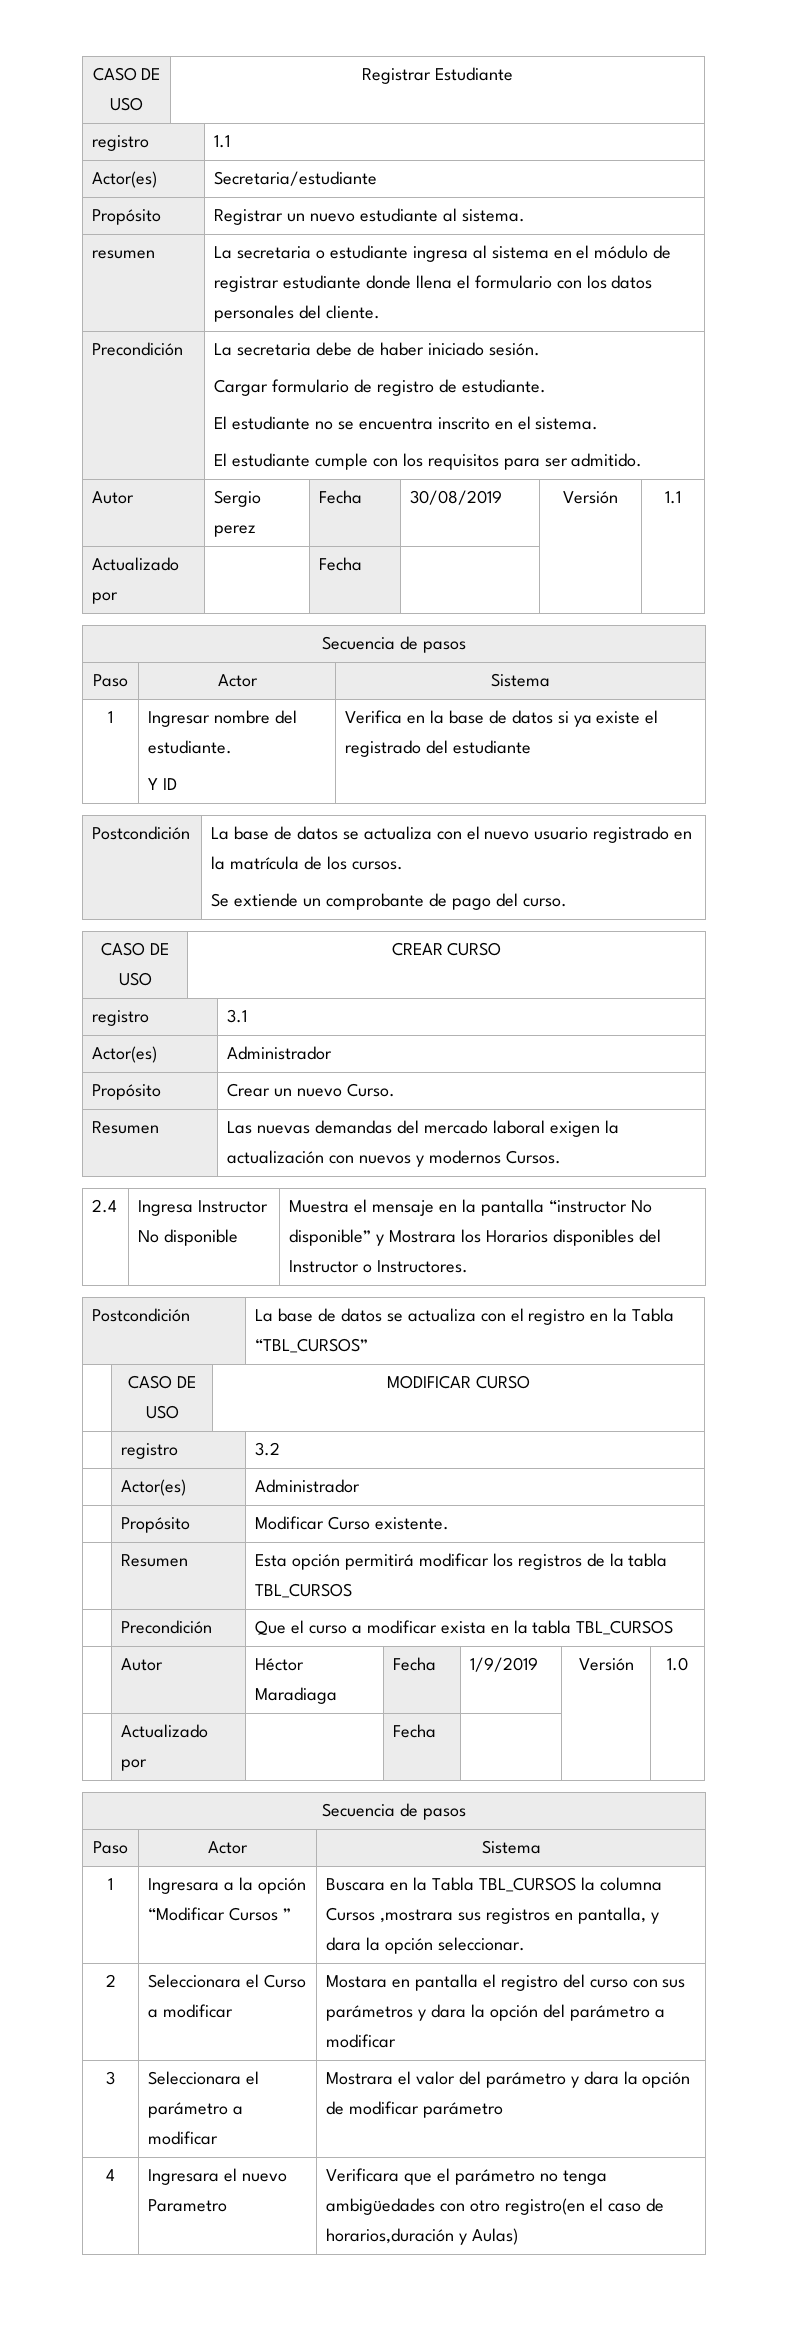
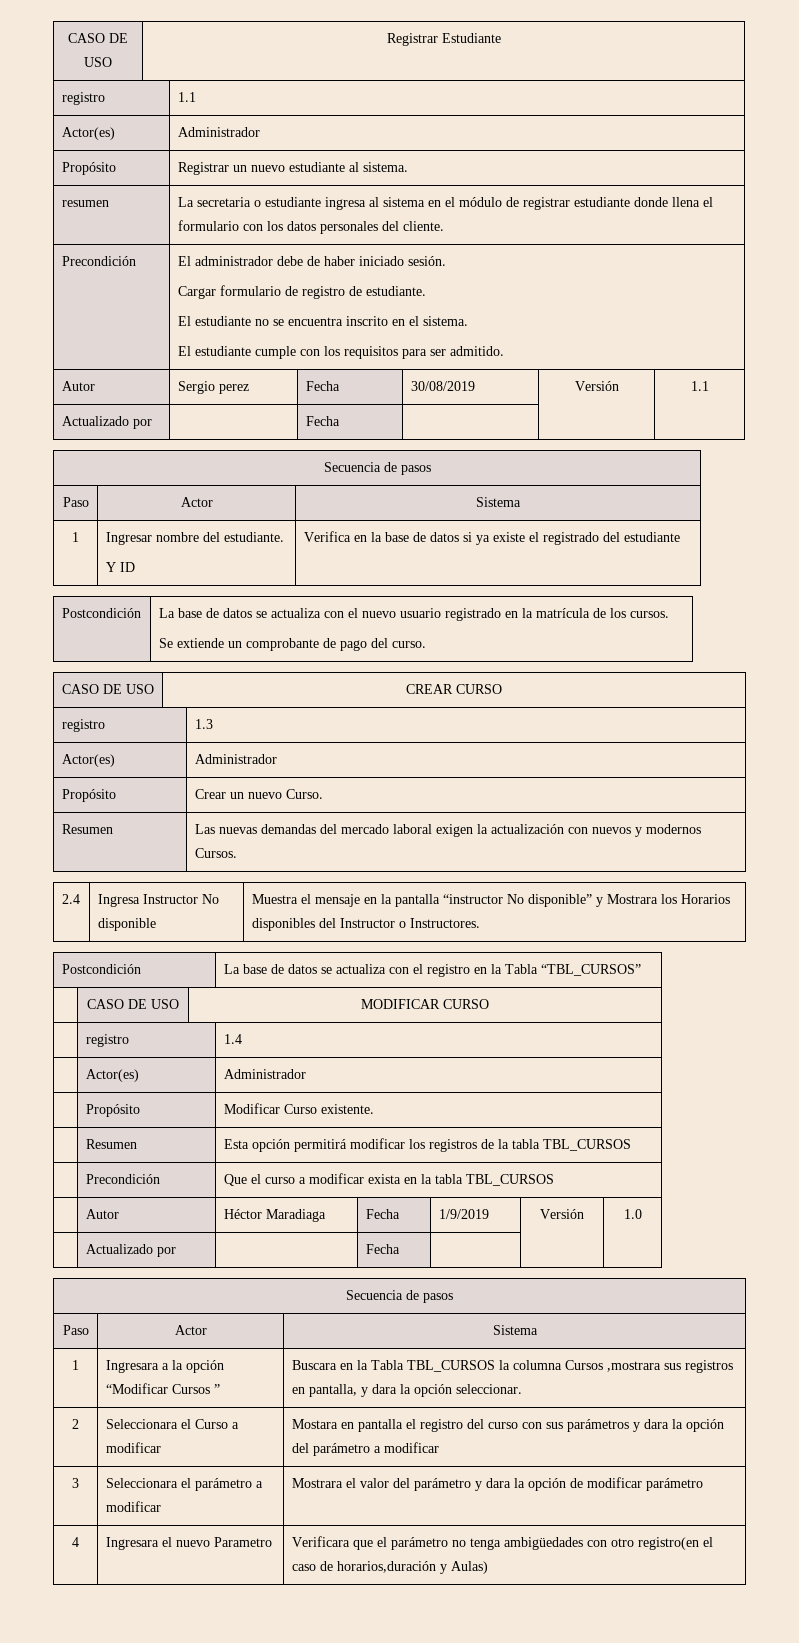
[214,171,378,186] Secretaria/estudiante -> [177,127,260,137] Administrador
[214,343,312,356] La secretaria -> [177,256,273,266] El administrador
[227,1009,248,1023] 3.1 -> [194,719,213,729] 1.3
[255,1442,281,1456] 3.2 -> [223,1034,242,1044] 1.4

